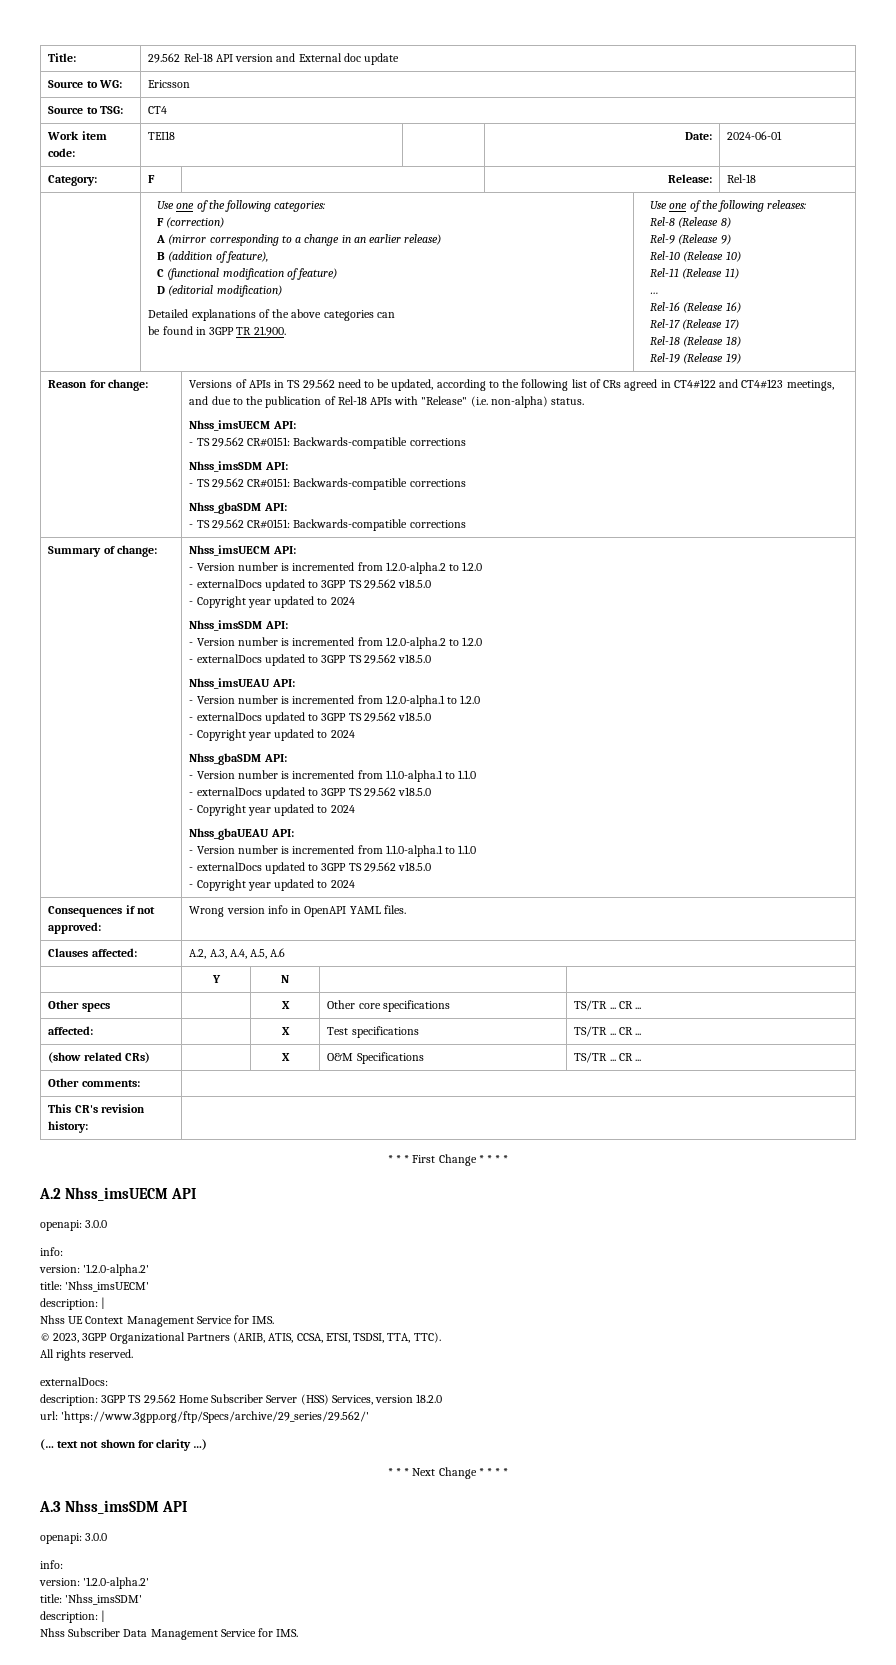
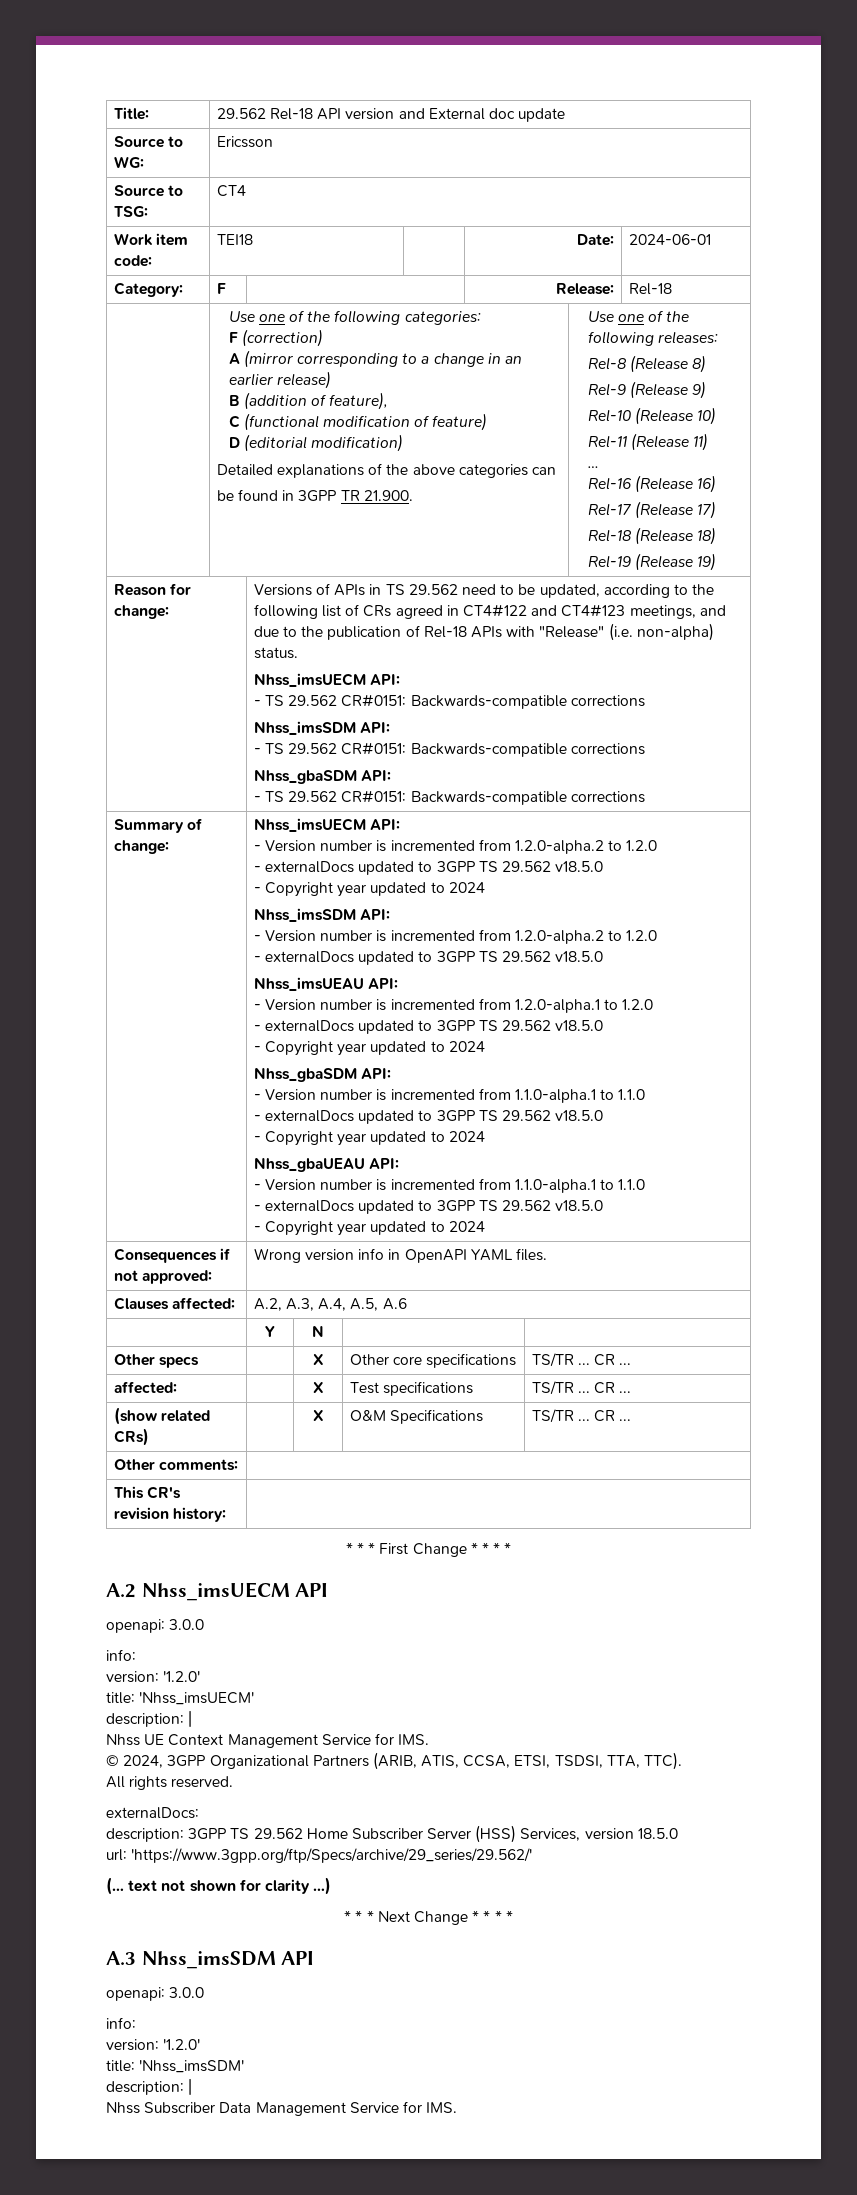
[83,1264,150,1276] '1.2.0-alpha.2' -> [163,1671,201,1682] '1.2.0'
[53,1333,80,1343] 2023, -> [123,1755,164,1768] 2024,
[416,1394,443,1403] 18.2.0 -> [637,1828,678,1839] 18.5.0
[83,1577,150,1589] '1.2.0-alpha.2' -> [163,2039,201,2050] '1.2.0'

